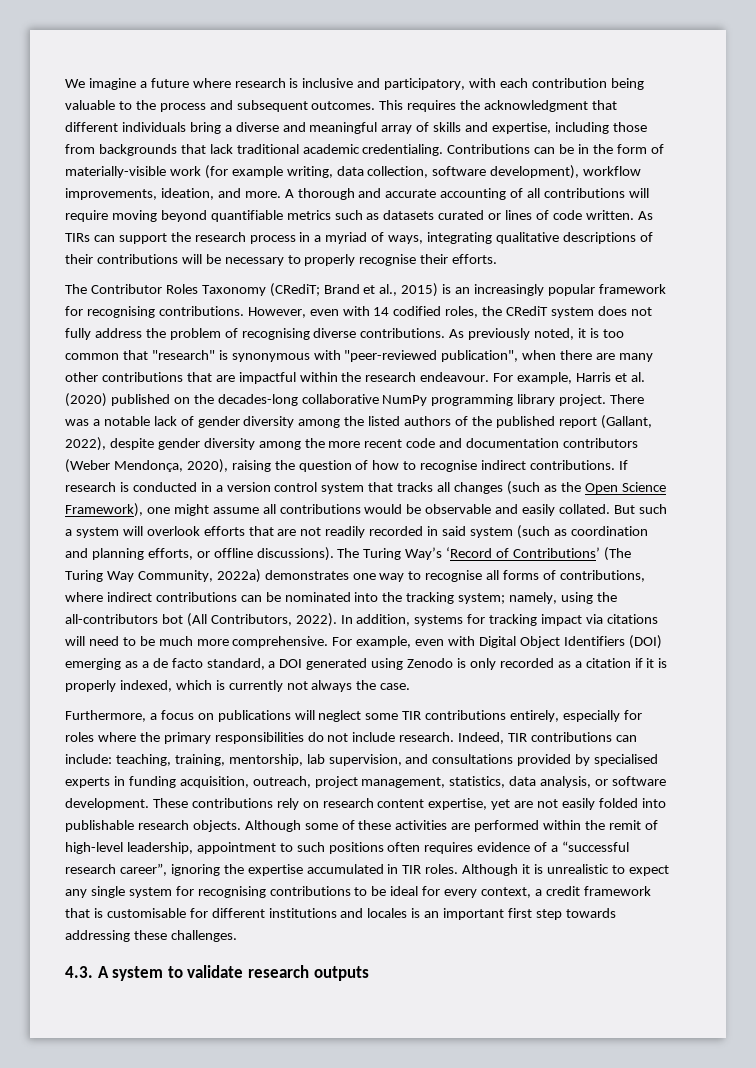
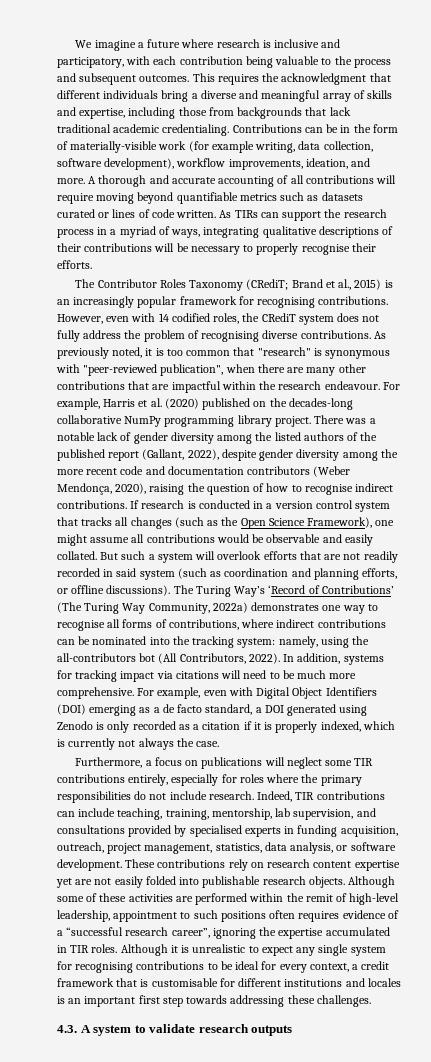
[458,593,506,604] system; -> [237,638,276,648] system:
[65,754,112,764] include: -> [78,808,116,817] include
[428,798,488,810] expertise, -> [354,860,400,871] expertise

